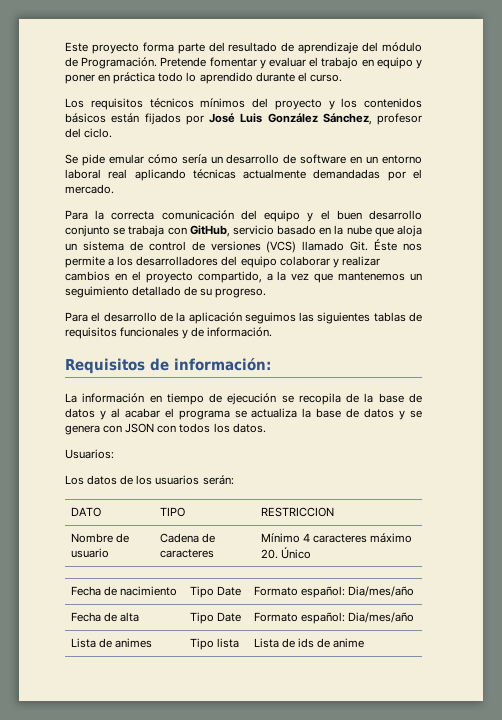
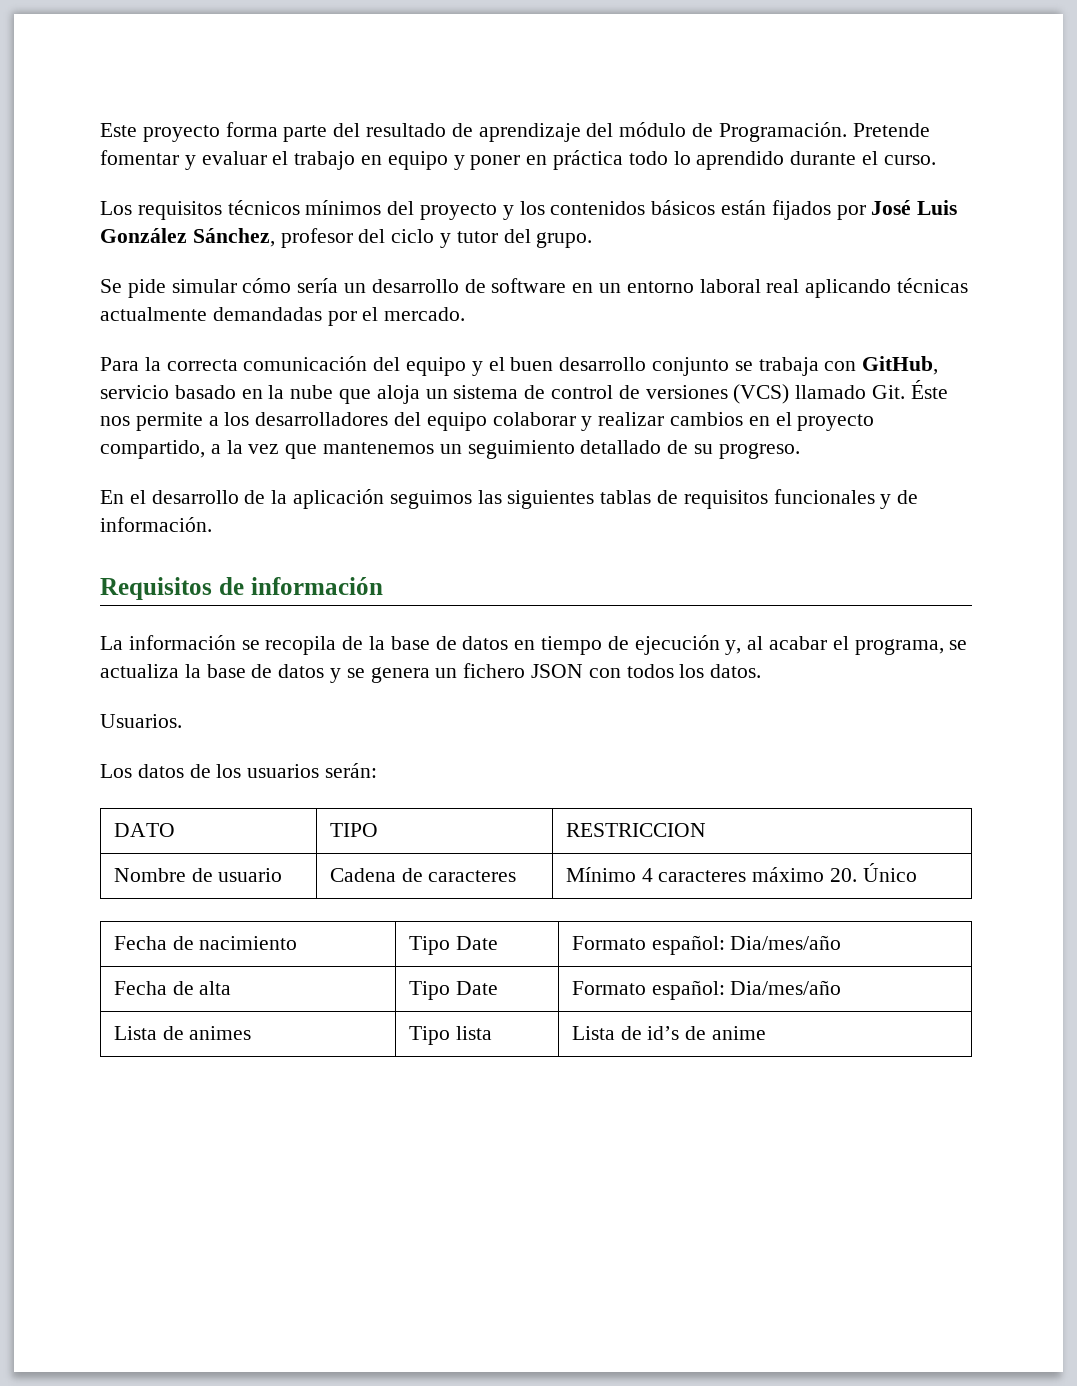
[84,128,113,138] ciclo. -> [391,229,593,248] ciclo y tutor del grupo.
[108,154,144,164] emular -> [171,279,237,293] simular
[65,312,88,322] Para -> [100,490,124,504] En
[174,358,271,371] información: -> [250,577,383,595] información
[149,393,277,405] en tiempo de ejecución -> (236, 642) none
[99,410,106,420] y -> [514,635,742,655] en tiempo de ejecución y,
[178,410,230,420] programa -> [854,639,944,655] programa,
[103,425,123,433] con -> [435,663,526,678] un fichero
[65,449,114,459] Usuarios: -> [100,714,182,728] Usuarios.
[298,638,315,648] ids -> [647,1026,680,1040] id’s

